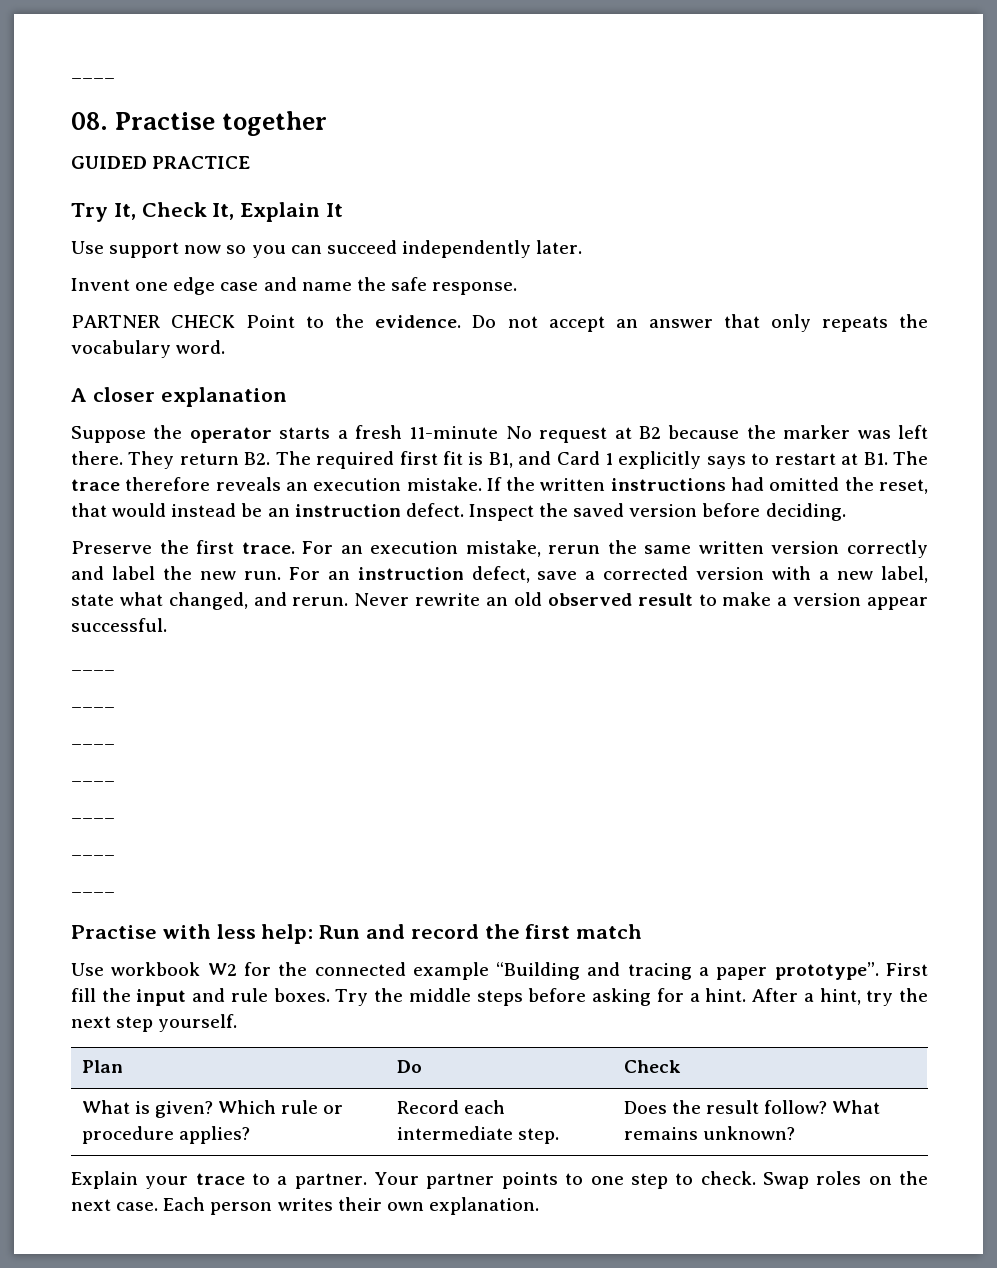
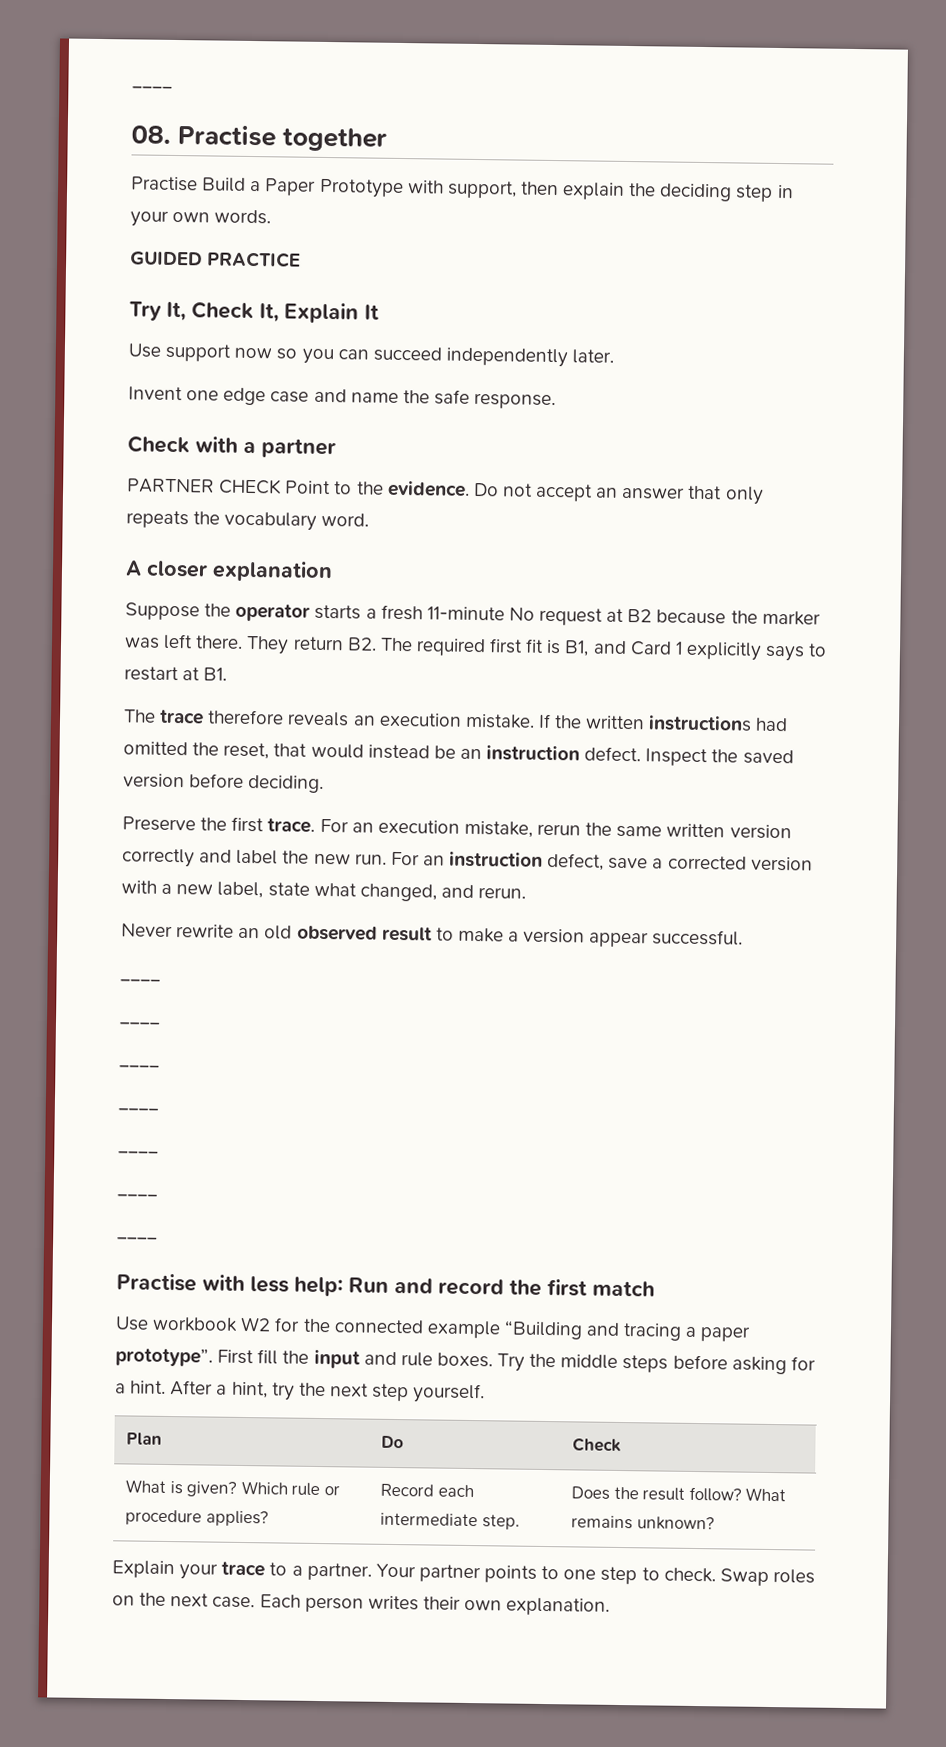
(328, 123) none -> [131,176,794,202] [130,209,272,227] // Practise Build a Paper Prototype with support, then explain the deciding step in your own words.
(518, 288) none -> [127,435,336,459] // Check with a partner
(888, 458) none -> (228, 674) //
(349, 601) none -> (527, 893) //

